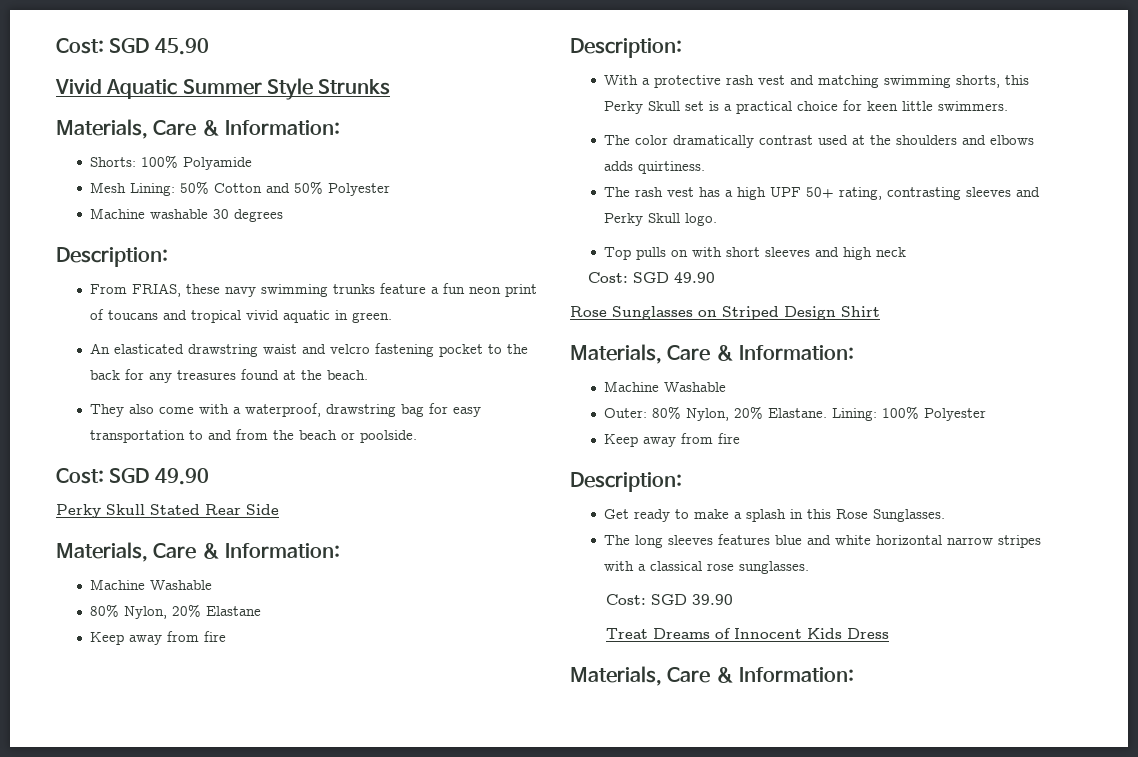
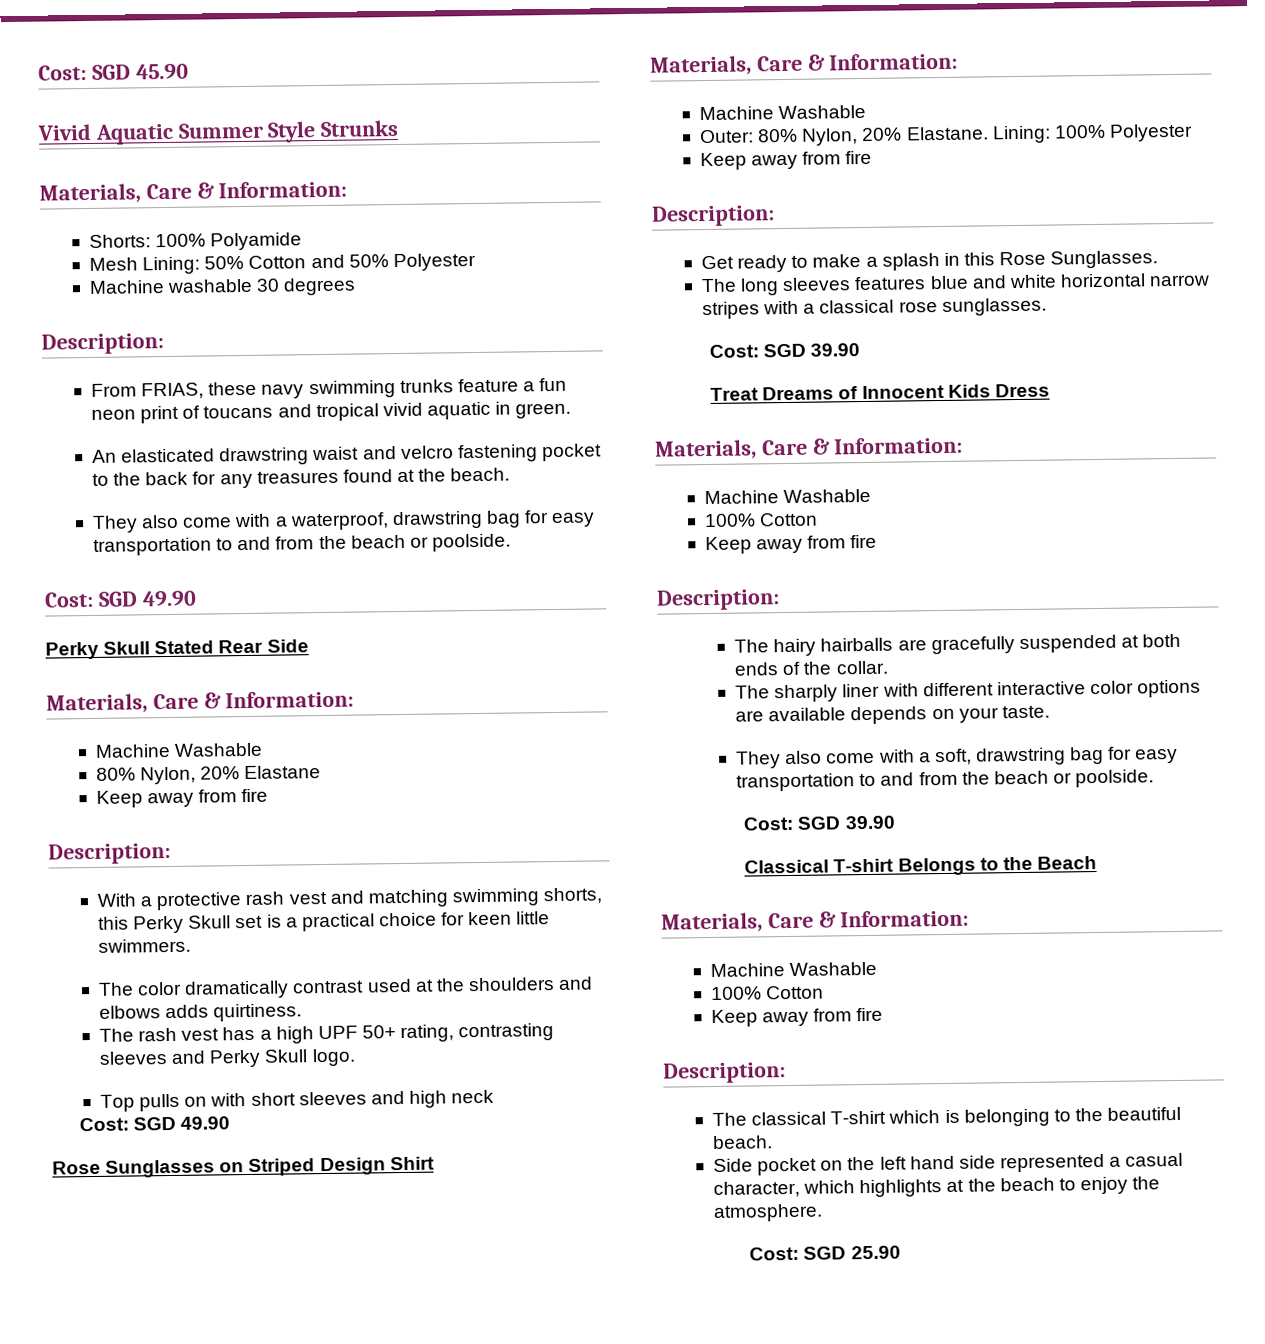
(854, 674) none -> [704,488,872,505] [704,512,819,528] [705,534,878,555] [656,589,780,611] [734,633,1182,657] [734,660,889,676] [735,679,1202,703] [735,705,1050,725] [736,746,1179,769] [736,769,1155,792] [743,815,896,831] [744,856,1097,876] [661,909,970,933] [710,961,878,978] [711,985,825,1001] [711,1007,884,1028] [663,1062,786,1084] [712,1106,1182,1127] [712,1135,774,1149] [713,1152,1184,1176] [713,1176,1161,1198] [713,1203,824,1222] [749,1245,901,1261] // Machine Washable // 100% Cotton // Keep away from fire // Description: // The hairy hairballs are gracefully suspended at both ends of the collar. // The sharply liner with different interactive color options are available depends on your taste. // They also come with a soft, drawstring bag for easy transportation to and from the beach or poolside. // Cost: SGD 39.90 // Classical T-shirt Belongs to the Beach // Materials, Care & Information: // Machine Washable // 100% Cotton // Keep away from fire // Description: // The classical T-shirt which is belonging to the beautiful beach. // Side pocket on the left hand side represented a casual character, which highlights at the beach to enjoy the atmosphere. // Cost: SGD 25.90

